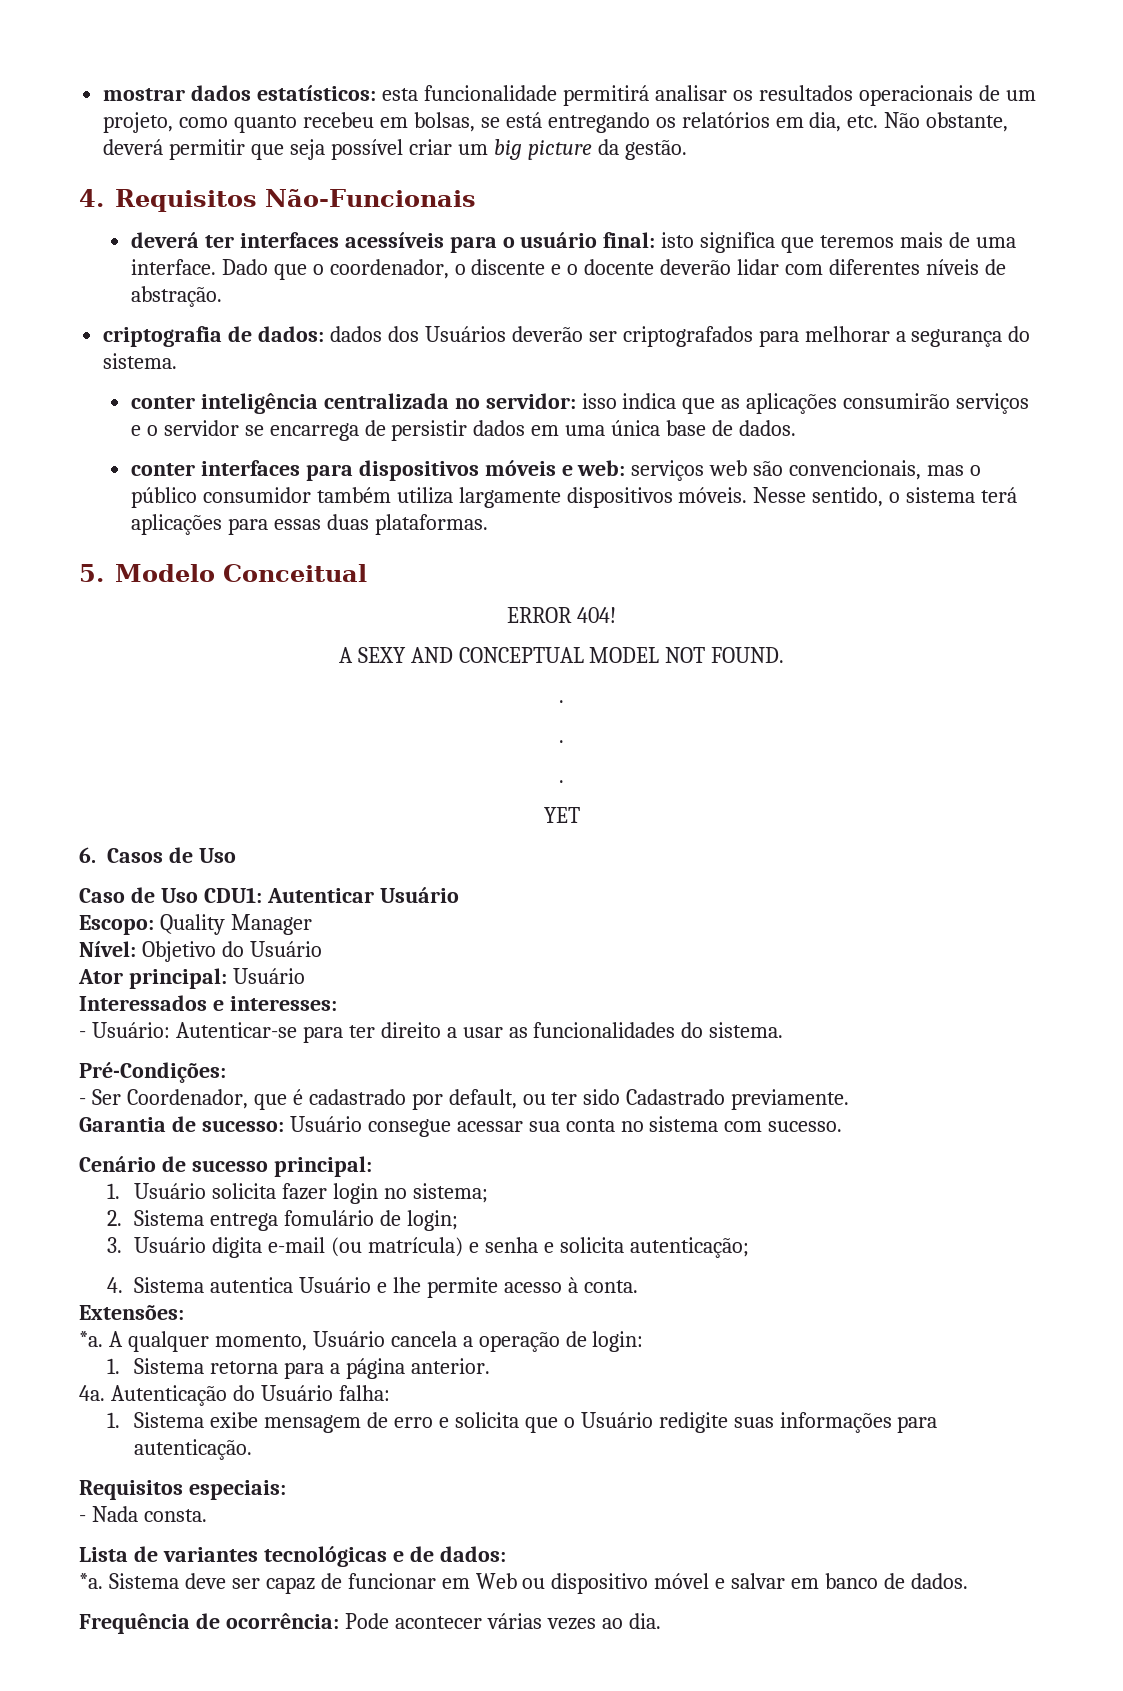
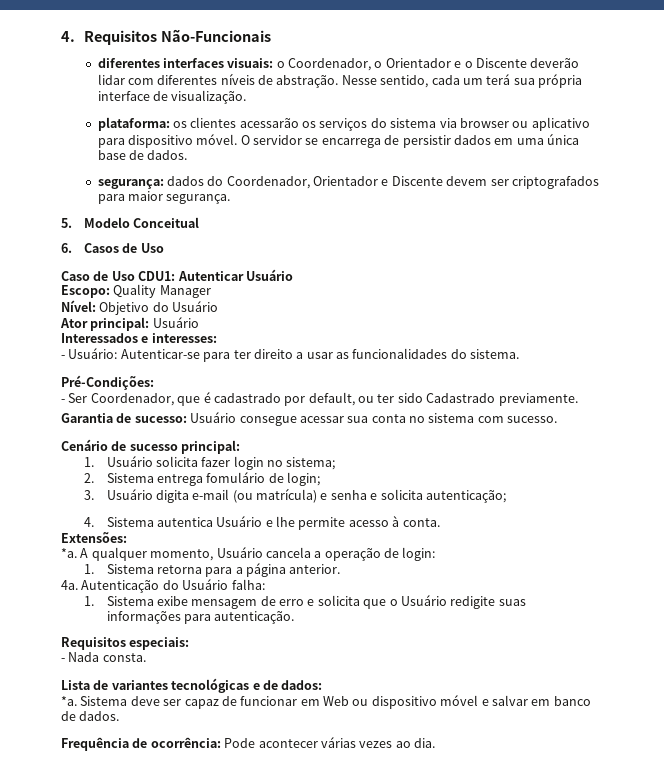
[103,85,1036,106] [103,112,1009,133] [103,139,687,160] [79,189,476,212] [130,232,1016,253] [130,259,655,280] mostrar dados estatísticos: esta funcionalidade permitirá analisar os resultados operacionais de um projeto, como quanto recebeu em bolsas, se está entregando os relatórios em dia, etc. Não obstante, deverá permitir que seja possível criar um big picture da gestão. // 4. Requisitos Não-Funcionais // deverá ter interfaces acessíveis para o usuário final: isto significa que teremos mais de uma interface. Dado que o coordenador, o discente e o docente -> [61,29,271,45] [97,58,527,71] 4. Requisitos Não-Funcionais // diferentes interfaces visuais: o Coordenador, o Orientador e o Discente
[103,326,1031,347] [103,353,178,369] [130,393,1030,414] [130,425,158,436] // criptografia de dados: dados dos Usuários deverão ser criptografados para melhorar a segurança do sistema. // conter inteligência centralizada no servidor: isso indica que as aplicações consumirão serviços e o -> [341,74,583,88] [97,90,247,104] [97,117,590,131] [97,134,250,148] Nesse sentido, cada um terá sua própria interface de visualização. // plataforma: os clientes acessarão os serviços do sistema via browser ou aplicativo para dispositivo móvel. O
[130,460,982,481] [130,487,1018,508] [130,514,488,535] [79,564,367,582] [507,607,616,623] [338,647,785,663] [559,700,564,703] [559,740,564,743] [559,780,564,783] [543,807,580,823] conter interfaces para dispositivos móveis e web: serviços web são convencionais, mas o público consumidor também utiliza largamente dispositivos móveis. Nesse sentido, o sistema terá aplicações para essas duas plataformas. // 5. Modelo Conceitual // ERROR 404! // A SEXY AND CONCEPTUAL MODEL NOT FOUND. // . // . // . // YET -> [97,176,599,189] [97,191,231,204] [61,217,200,228] segurança: dados do Coordenador, Orientador e Discente devem ser criptografados para maior segurança. // 5. Modelo Conceitual

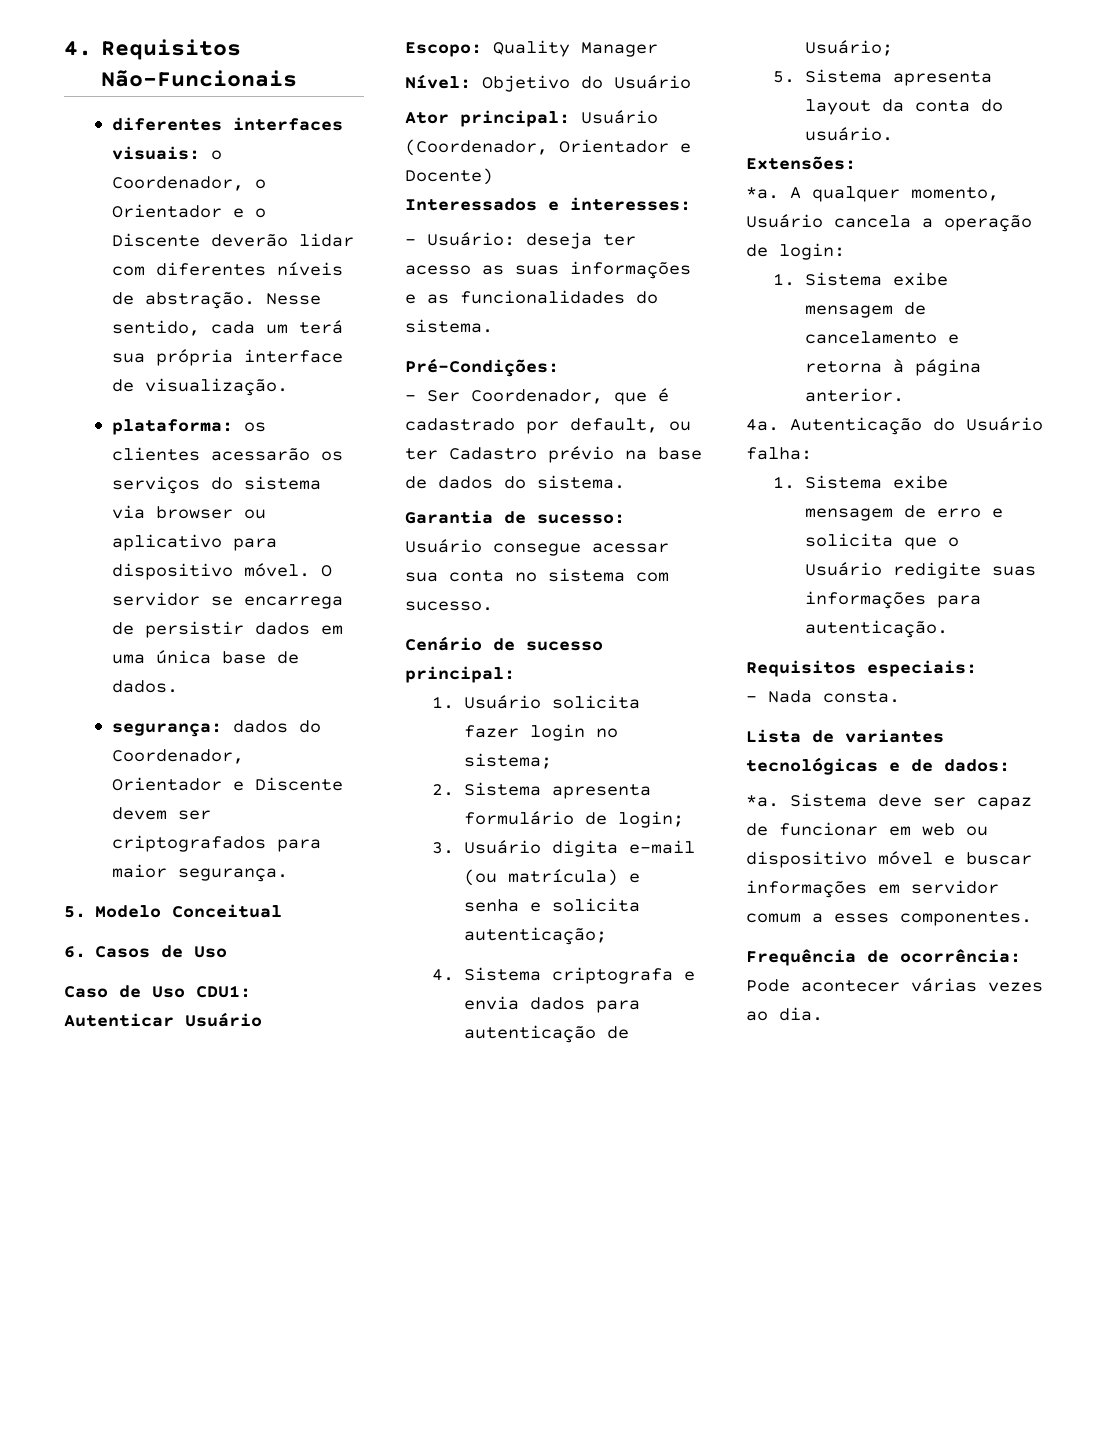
(199, 322) none -> [405,139,691,156] [405,168,493,185] (Coordenador, Orientador e Docente)
[120,349,333,362] Autenticar-se para ter direito a usar -> [526,232,636,249] [405,261,691,279] [405,294,416,304] deseja ter acesso as suas informações e
[397,393,578,406] sido Cadastrado previamente. -> [449,446,702,463] [405,475,625,489] Cadastro prévio na base de dados do sistema.
[156,472,266,486] entrega fomulário -> [551,784,651,799] [463,811,574,825] apresenta formulário
[156,516,440,530] autentica Usuário e lhe permite acesso à conta. -> [551,967,695,984] [463,996,640,1013] [463,1025,629,1043] [804,40,893,56] [773,69,992,86] [804,99,1003,115] [804,127,893,141] criptografa e envia dados para autenticação de Usuário; // 5. Sistema apresenta layout da conta do usuário.
[156,565,243,577] retorna para a -> [892,272,948,286] [804,302,926,318] [804,331,959,344] [804,359,904,373] exibe mensagem de cancelamento e retorna à
[323,696,349,706] Web -> [922,823,955,836] web
[491,695,591,706] [61,711,120,721] salvar em banco de dados. -> [966,852,1032,865] [746,880,999,898] [746,911,1032,926] buscar informações em servidor comum a esses componentes.

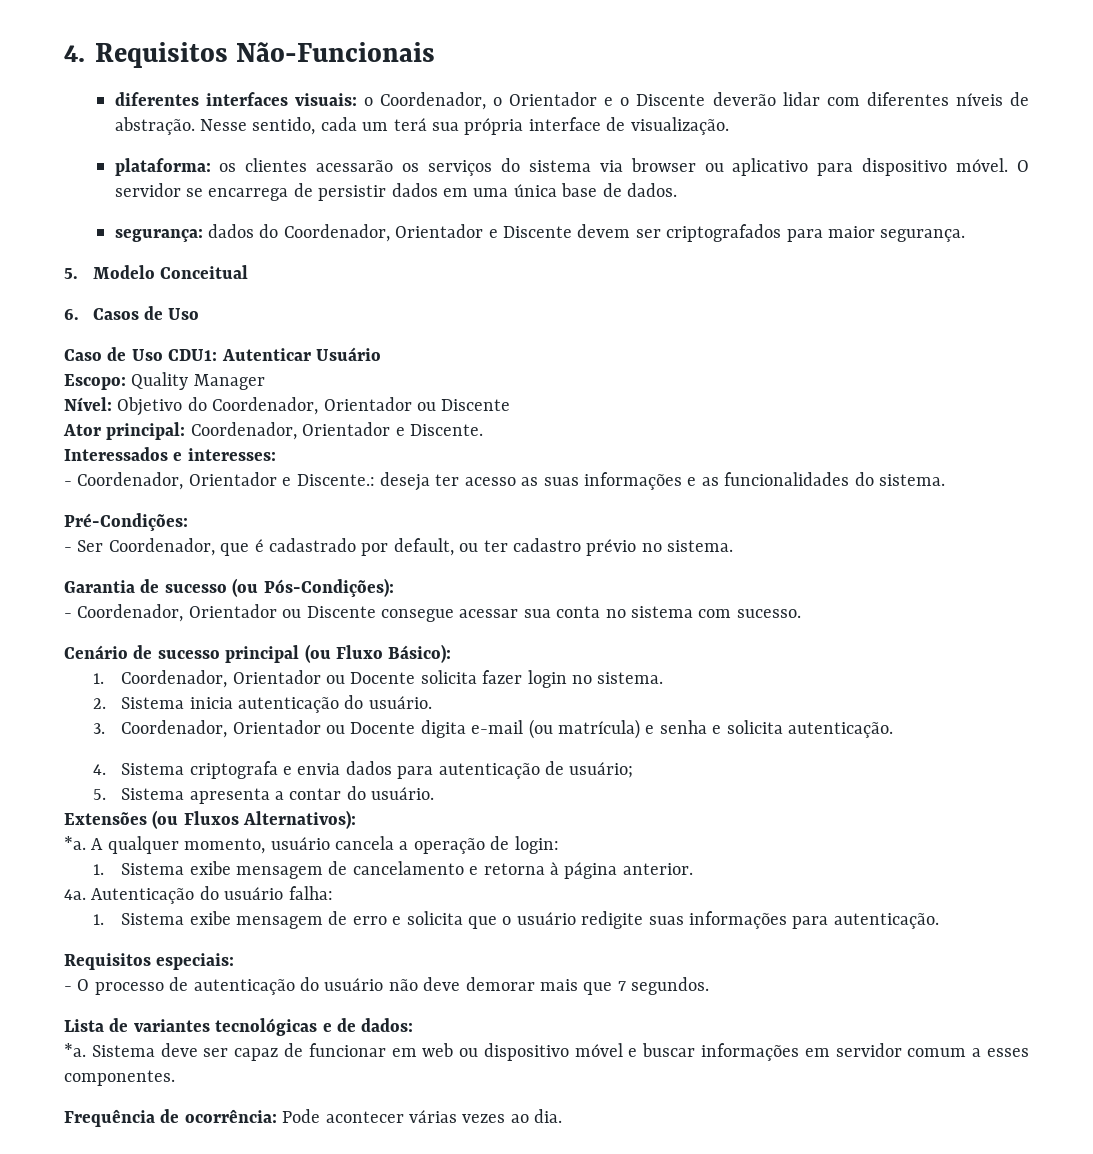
[614,75,691,89] Usuário -> [212,397,511,415] Coordenador, Orientador ou Discente
[581,110,658,124] [405,139,691,156] [405,168,493,185] Usuário (Coordenador, Orientador e Docente) -> [190,422,483,440] Coordenador, Orientador e Discente.
[427,232,515,246] Usuário: -> [77,472,375,490] Coordenador, Orientador e Discente.:
[449,446,702,463] [405,475,625,489] [405,510,625,524] [405,539,482,553] Cadastro prévio na base de dados do sistema. // Garantia de sucesso: Usuário -> [512,538,734,556] [64,578,394,597] [64,604,376,622] cadastro prévio no sistema. // Garantia de sucesso (ou Pós-Condições): // - Coordenador, Orientador ou Discente
[405,666,515,683] [432,695,541,709] principal: // 1. Usuário -> [225,644,452,663] [92,670,416,688] principal (ou Fluxo Básico): // 1. Coordenador, Orientador ou Docente
[463,753,552,769] sistema; -> [597,672,664,684] sistema.
[551,784,651,799] [463,811,684,828] [432,840,541,854] apresenta formulário de login; // 3. Usuário -> [189,695,432,713] [92,720,416,738] inicia autenticação do usuário. // 3. Coordenador, Orientador ou Docente
[463,927,607,945] autenticação; -> [787,722,893,738] autenticação.
[804,40,893,56] Usuário; -> [569,762,634,778] usuário;
[804,99,1003,115] [804,127,893,141] [746,156,856,170] layout da conta do usuário. // Extensões: -> [274,786,435,800] [64,810,357,829] a contar do usuário. // Extensões (ou Fluxos Alternativos):
[746,214,823,228] Usuário -> [270,837,330,850] usuário
[966,417,1043,431] Usuário -> [224,887,284,900] usuário
[804,562,882,576] Usuário -> [516,912,576,925] usuário
[768,690,900,703] Nada consta. -> [77,977,710,995] O processo de autenticação do usuário não deve demorar mais que 7 segundos.

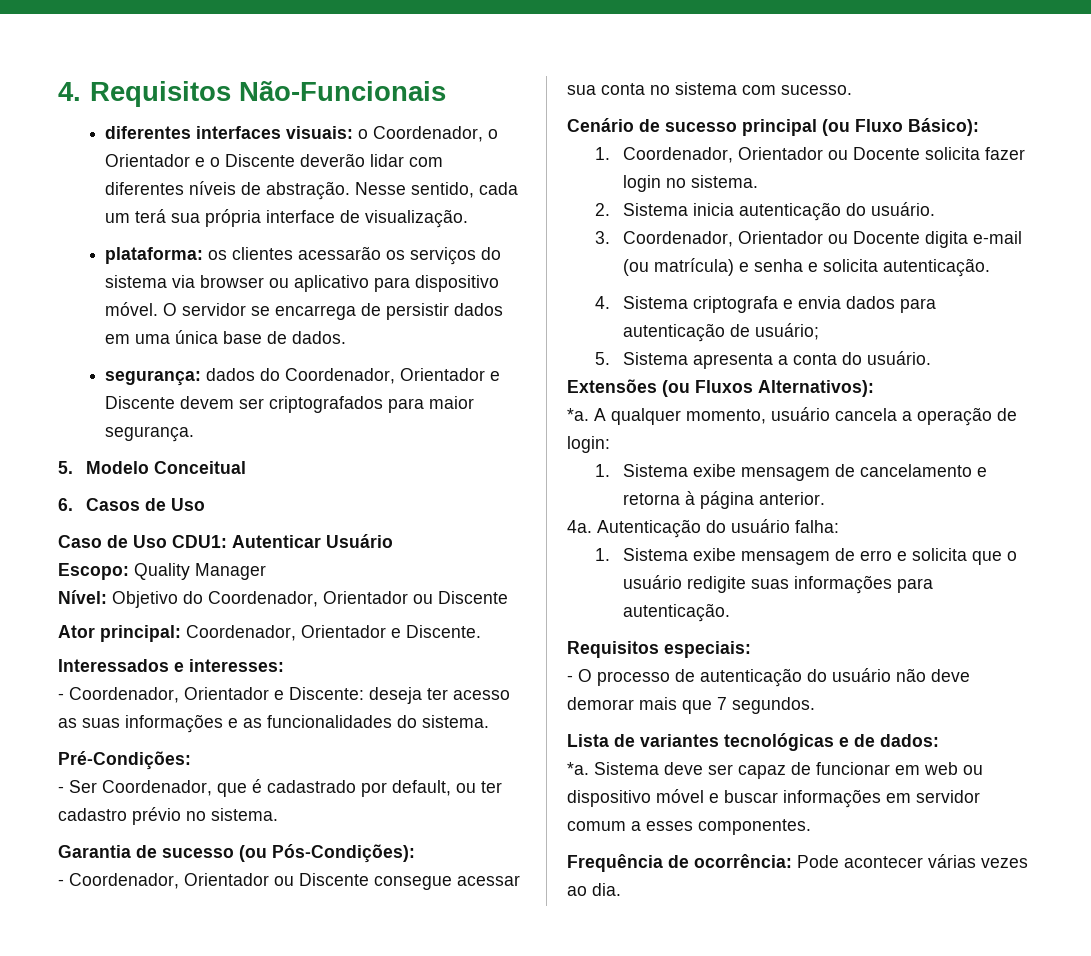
[296,474,375,486] Discente.: -> [289,687,364,700] Discente:
[289,788,342,800] contar -> [793,353,838,365] conta

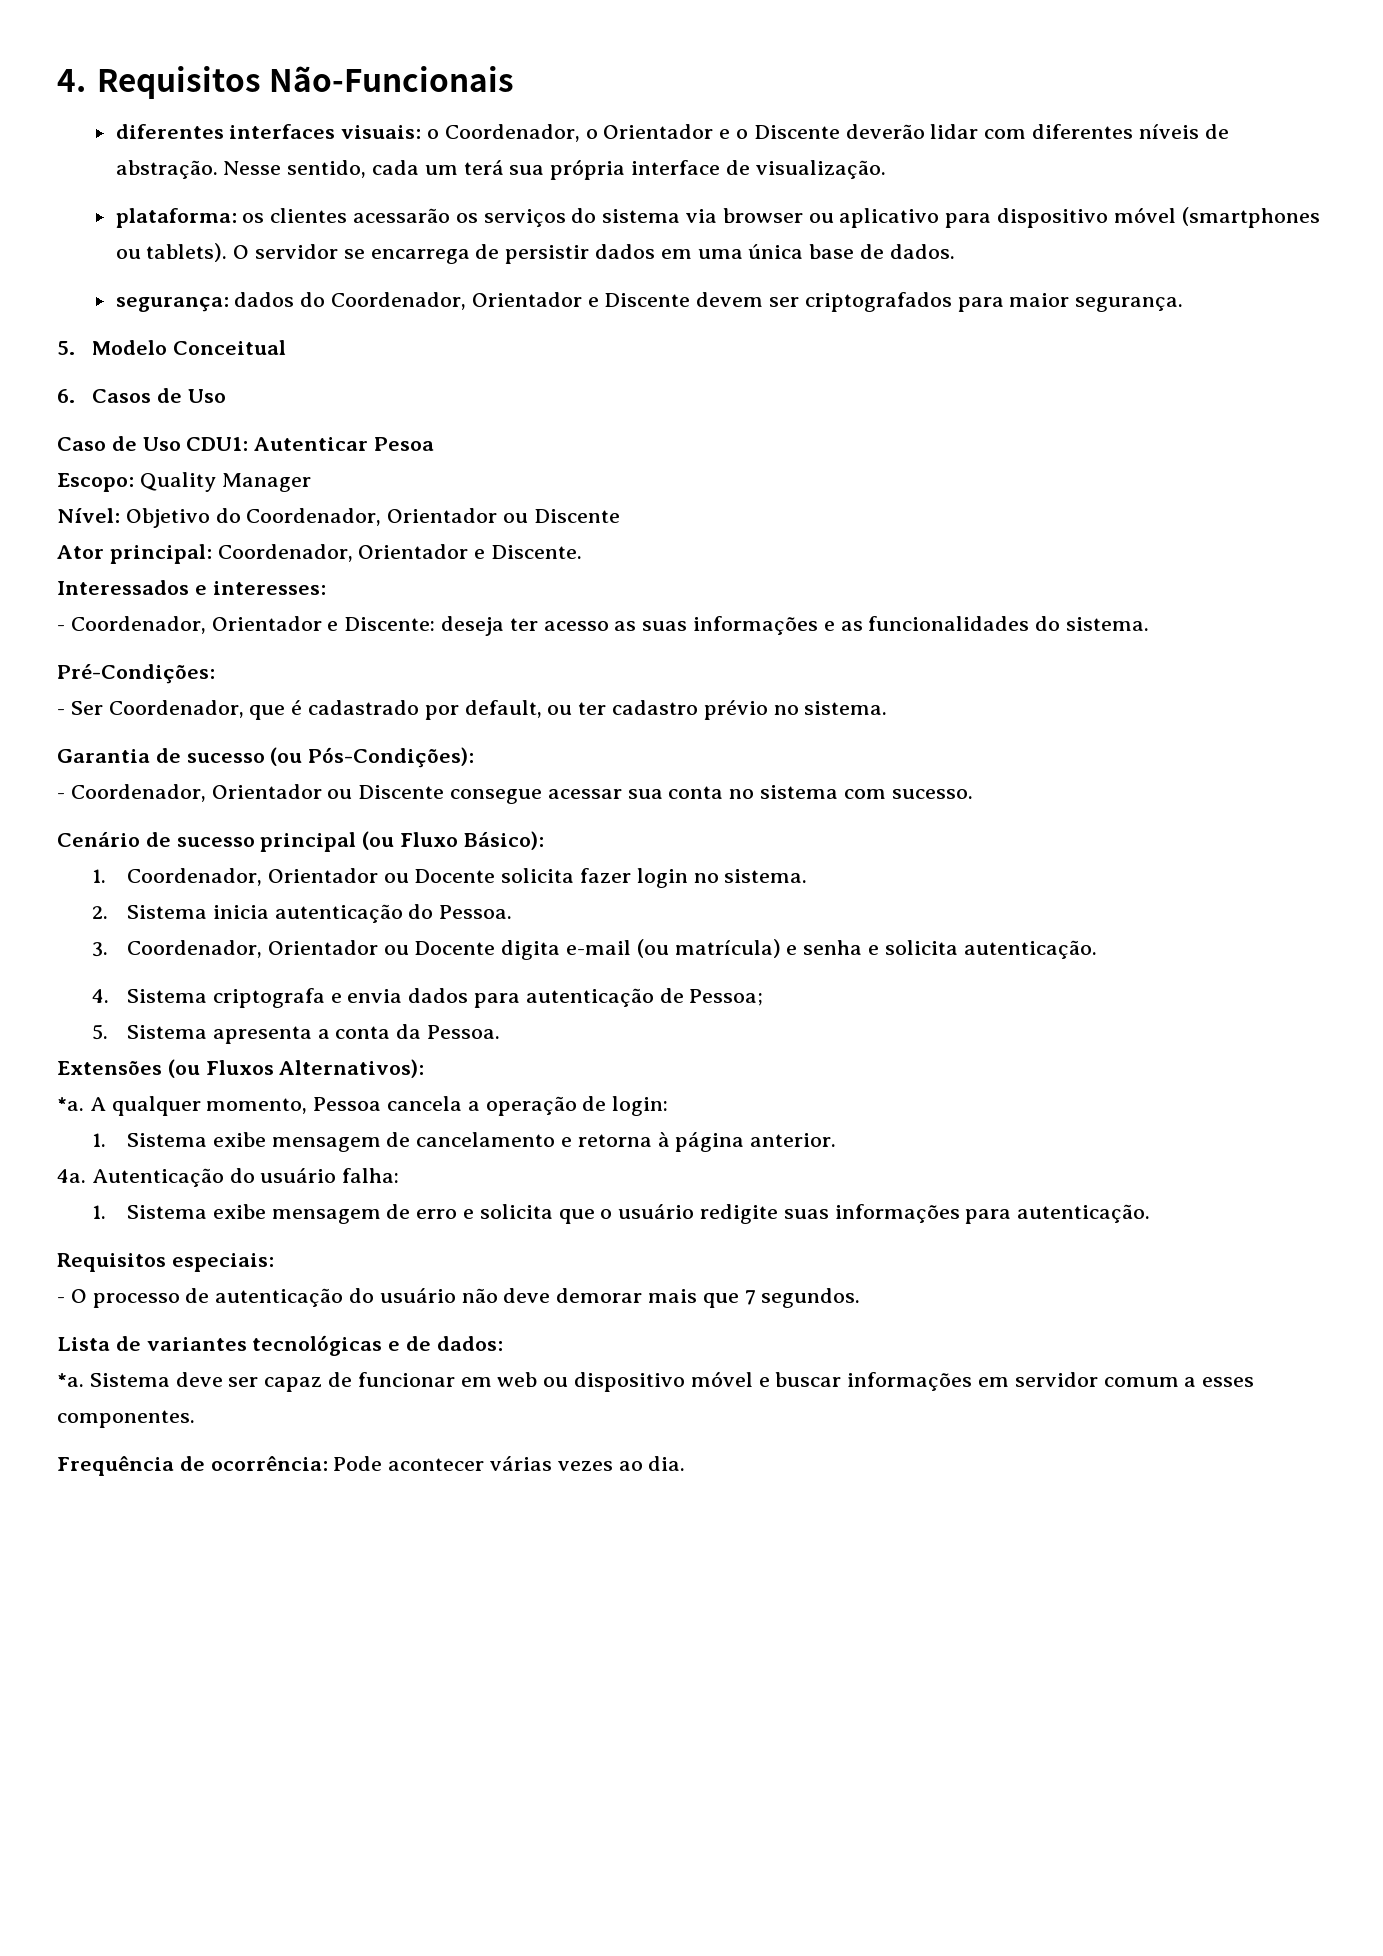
[105,302,159,316] móvel. -> [1113,207,1320,228] [115,243,228,262] móvel (smartphones ou tablets).
[326,534,393,548] Usuário -> [374,437,435,451] Pesoa
[871,202,936,216] usuário. -> [439,905,513,919] Pessoa.
[755,323,820,340] usuário; -> [689,989,764,1006] Pessoa;
[842,351,932,365] do usuário. -> [396,1024,500,1039] da Pessoa.
[771,407,830,421] usuário -> [313,1097,382,1111] Pessoa

